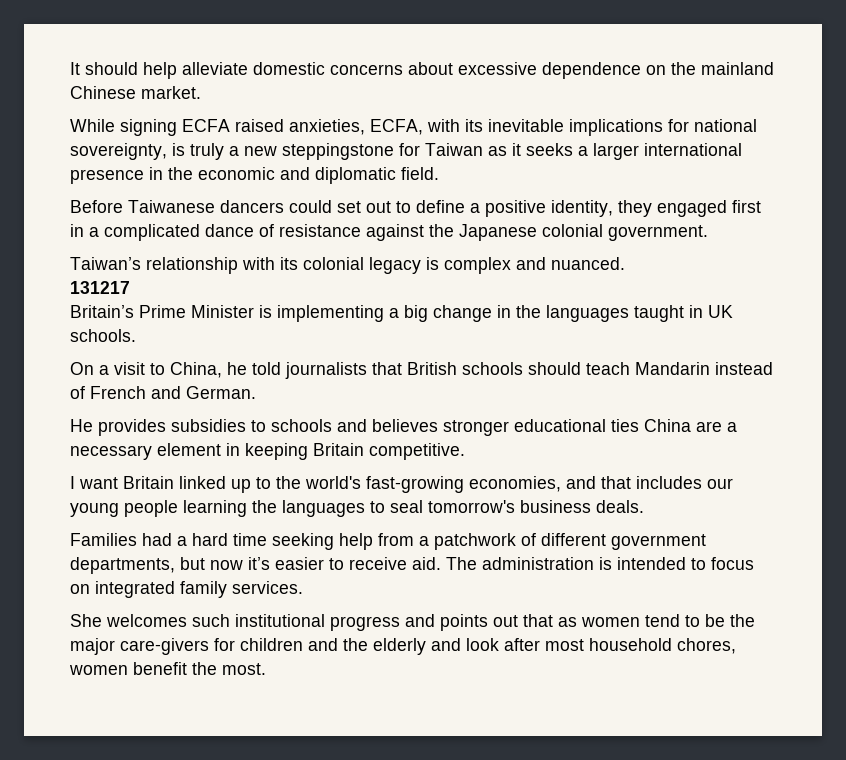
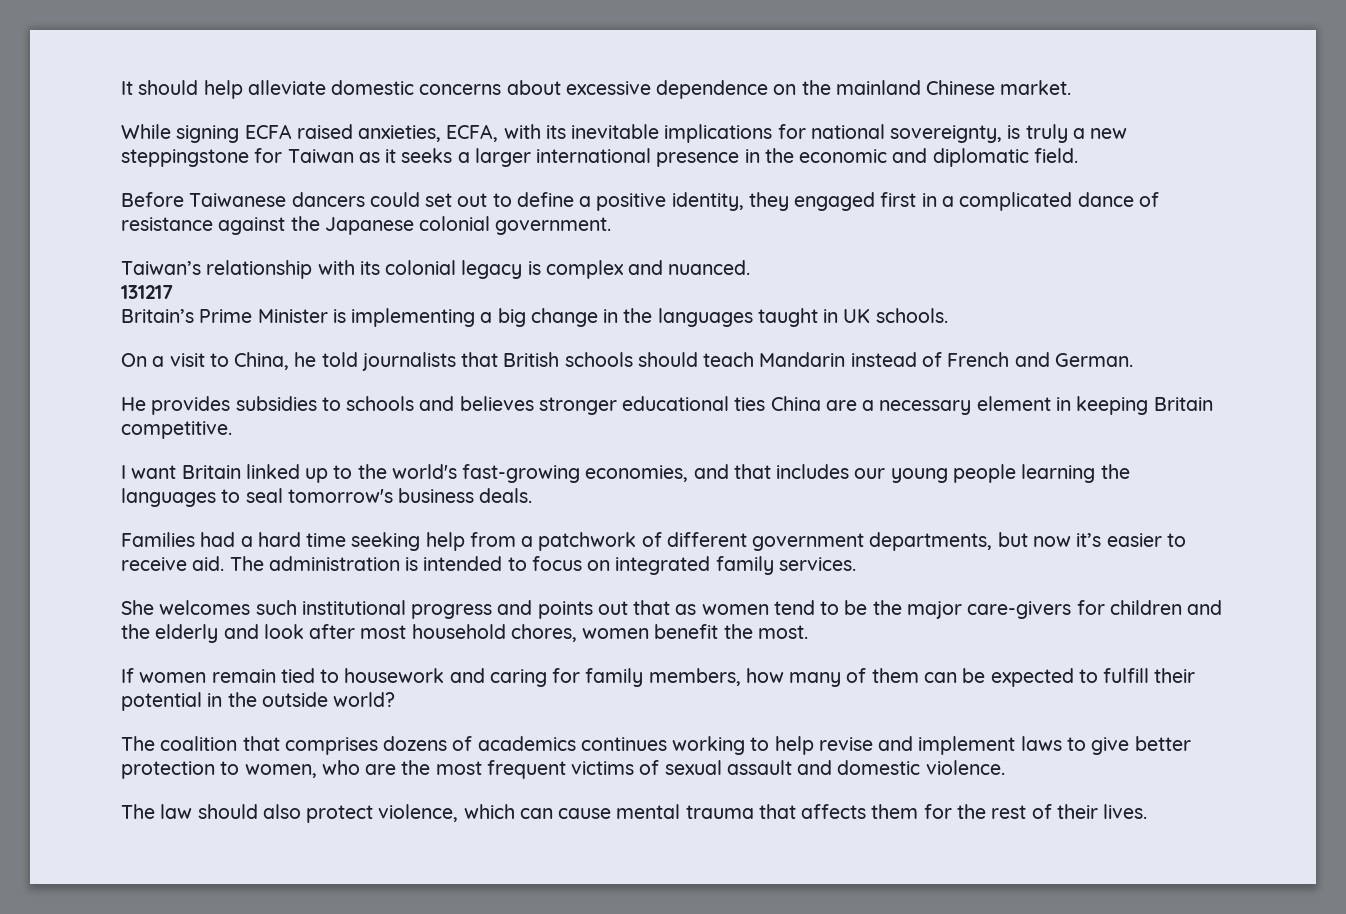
(266, 669) none -> [121,668,1196,687] [121,692,396,711] [121,736,1191,755] [121,760,1005,779] [121,804,1148,823] // If women remain tied to housework and caring for family members, how many of them can be expected to fulfill their potential in the outside world? // The coalition that comprises dozens of academics continues working to help revise and implement laws to give better protection to women, who are the most frequent victims of sexual assault and domestic violence. // The law should also protect violence, which can cause mental trauma that affects them for the rest of their lives.

